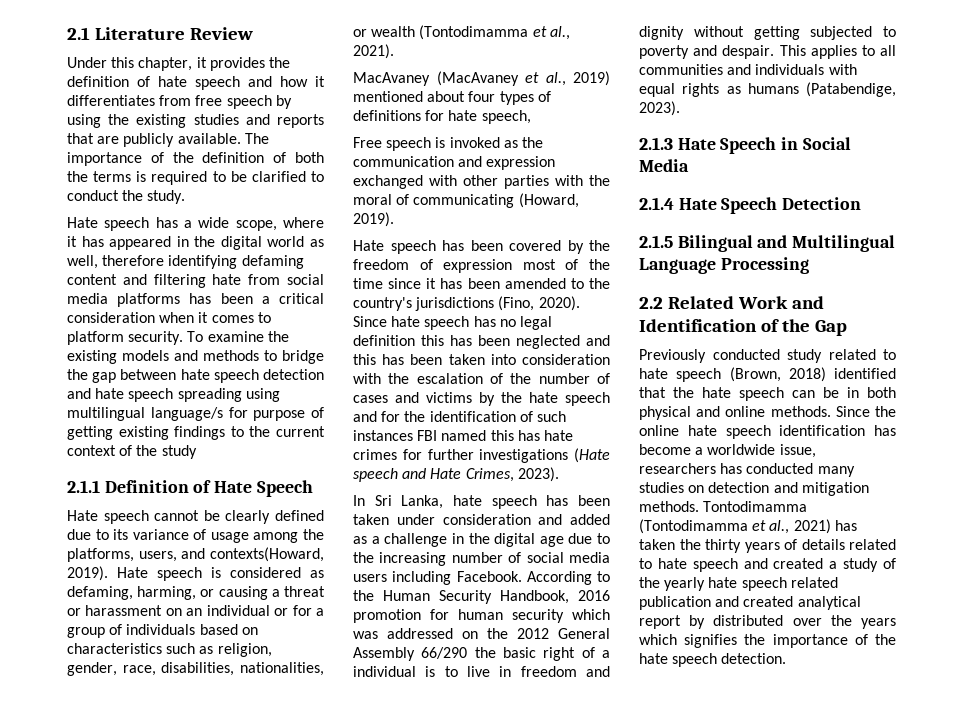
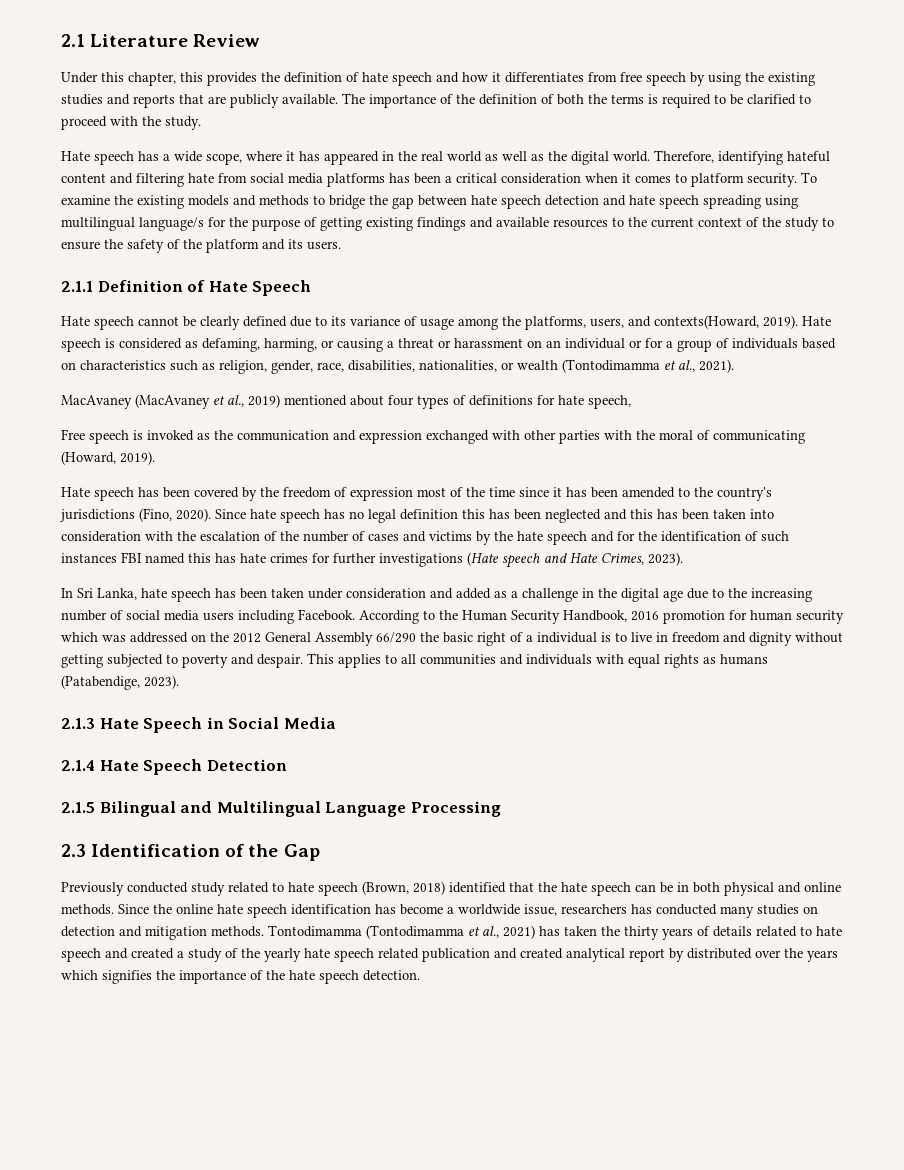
[196,57,207,68] it -> [180,72,203,82] this
[67,190,119,201] conduct -> [61,116,138,130] proceed with
[220,236,262,250] digital -> [421,151,443,161] real
[67,255,304,269] well, therefore identifying defaming -> [502,150,830,165] well as the digital world. Therefore, identifying hateful
(248, 412) none -> [229,217,248,227] the
(226, 433) none -> [470,217,608,228] and available resources
(197, 452) none -> [822,217,834,227] [61,239,341,253] to ensure the safety of the platform and its users.
[639,296,824,309] 2.2 Related Work and -> [61,844,86,857] 2.3

